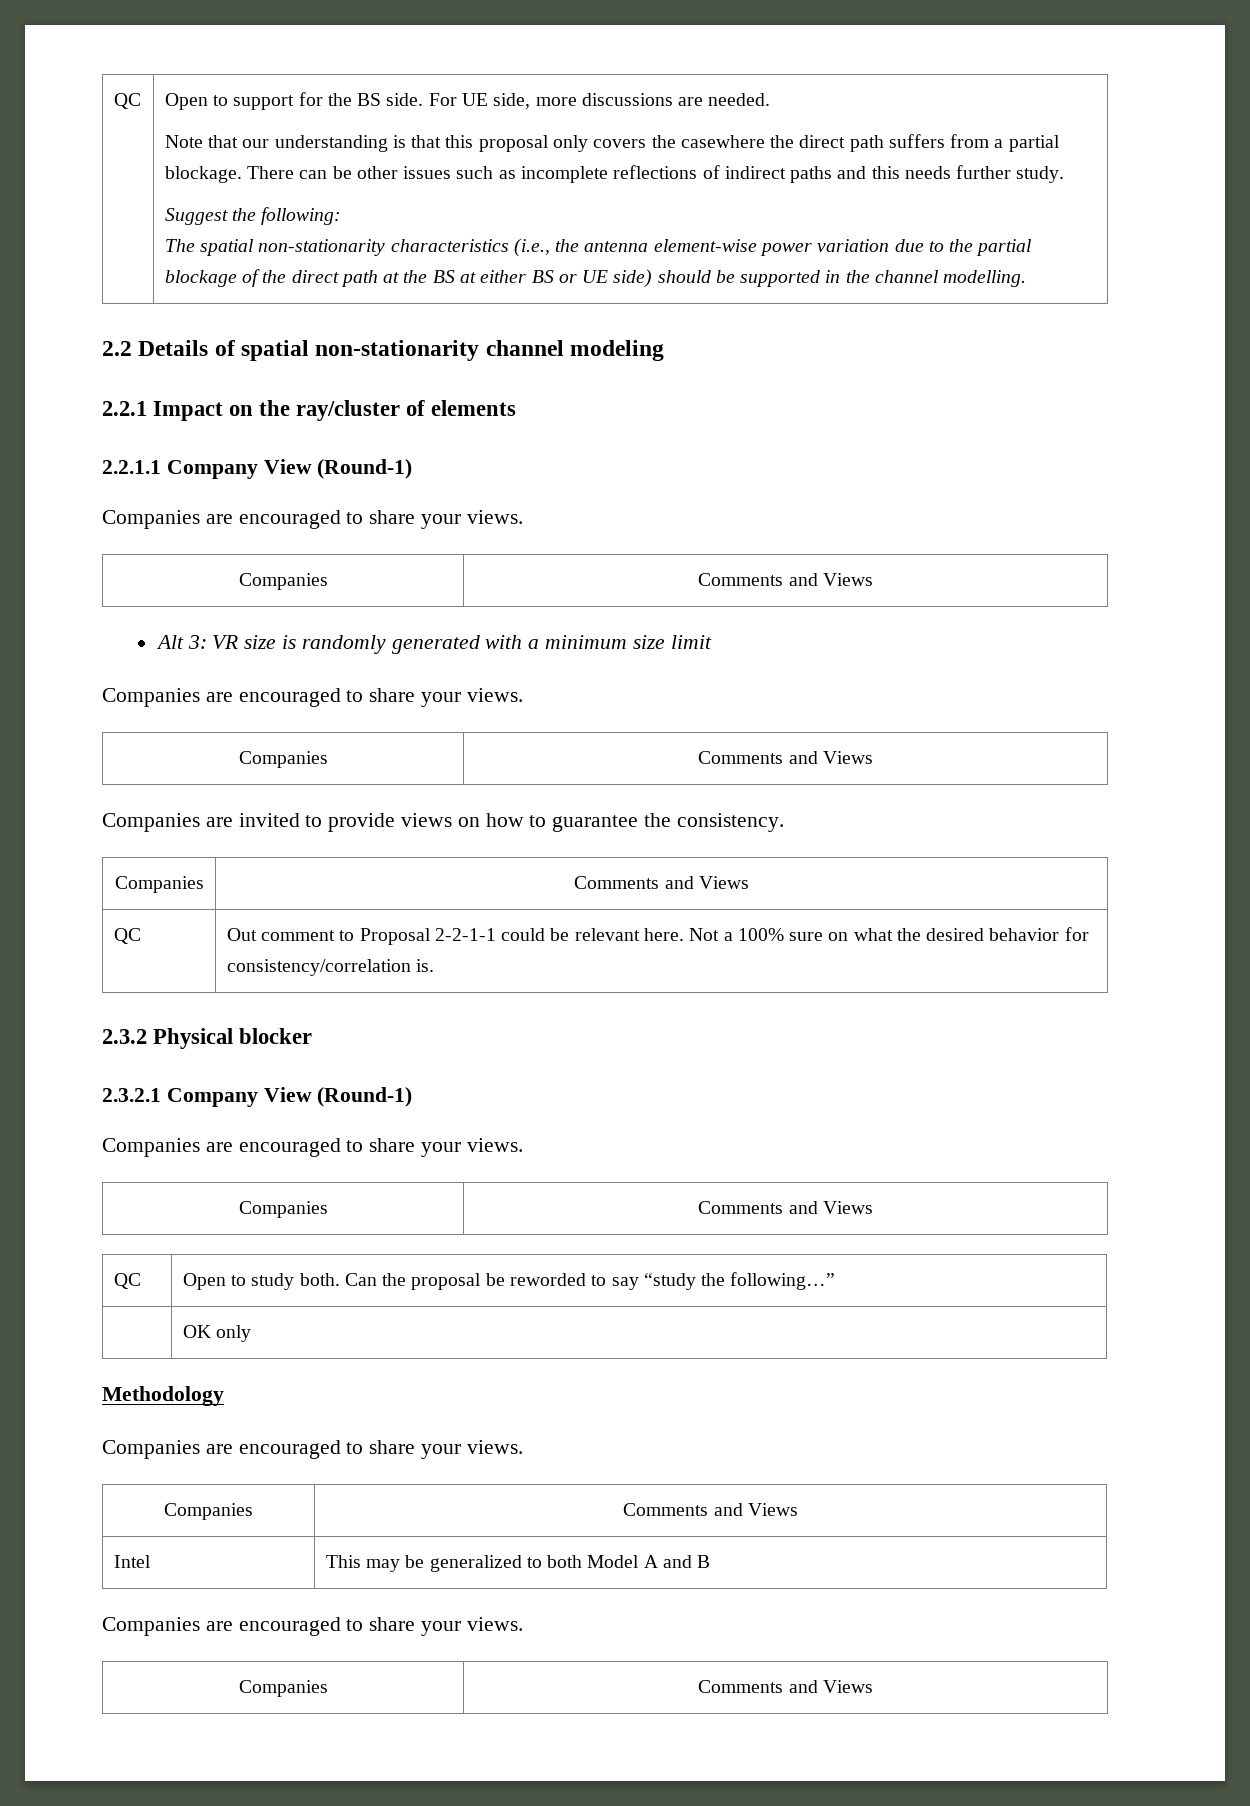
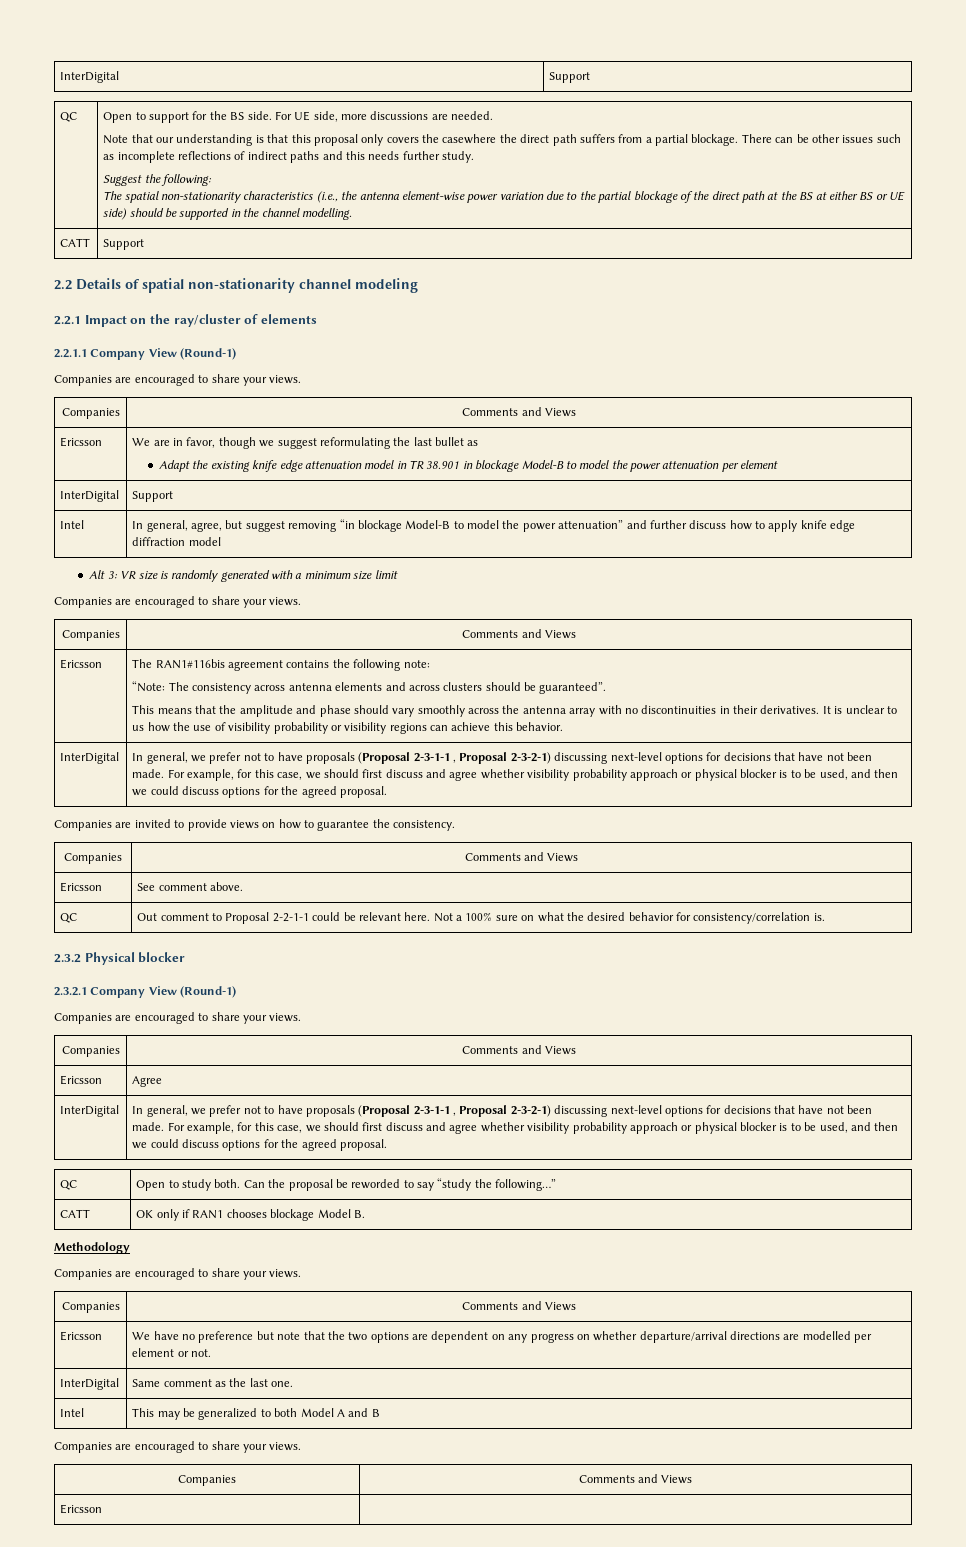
(113, 101) none -> [60,71,120,83] [549,72,591,83] InterDigital | Support //
(1027, 278) none -> [60,238,91,247] [103,239,145,250] // CATT | Support
(873, 579) none -> [60,437,103,447] [132,437,479,449] [159,460,779,472] [60,490,120,502] [132,491,174,502] [60,520,85,529] [132,519,856,532] [132,537,221,546] // Ericsson | We are in favor, though we suggest reformulating the last bullet as // Adapt the existing knife edge attenuation model in TR 38.901 in blockage Model-B to model the power attenuation per element // InterDigital | Support // Intel | In general, agree, but suggest removing “in blockage Model-B to model the power attenuation” and further discuss how to apply knife edge diffraction model
(873, 757) none -> [60,659,103,669] [132,659,430,671] [132,681,607,694] [132,705,897,717] [132,722,564,734] [60,752,120,764] [132,752,873,764] [132,769,899,781] [132,786,387,798] // Ericsson | The RAN1#116bis agreement contains the following note: // “Note: The consistency across antenna elements and across clusters should be guaranteed”. // This means that the amplitude and phase should vary smoothly across the antenna array with no discontinuities in their derivatives. It is unclear to us how the use of visibility probability or visibility regions can achieve this behavior. // InterDigital | In general, we prefer not to have proposals (Proposal 2-3-1-1 , Proposal 2-3-2-1) discussing next-level options for decisions that have not been made. For example, for this case, we should first discuss and agree whether visibility probability approach or physical blocker is to be used, and then we could discuss options for the agreed proposal.
(749, 882) none -> [60,882,103,892] [137,882,244,891] // Ericsson | See comment above.
(873, 1207) none -> [60,1075,103,1085] [132,1076,163,1087] [60,1105,120,1117] [132,1105,873,1117] [132,1122,899,1134] [132,1139,387,1151] // Ericsson | Agree // InterDigital | In general, we prefer not to have proposals (Proposal 2-3-1-1 , Proposal 2-3-2-1) discussing next-level options for decisions that have not been made. For example, for this case, we should first discuss and agree whether visibility probability approach or physical blocker is to be used, and then we could discuss options for the agreed proposal.
(836, 1281) none -> [60,1209,91,1218] CATT
(252, 1333) none -> [182,1209,365,1221] if RAN1 chooses blockage Model B.
(798, 1509) none -> [60,1331,103,1341] [132,1331,873,1343] [132,1348,212,1357] [60,1378,120,1390] [132,1378,294,1387] // Ericsson | We have no preference but note that the two options are dependent on any progress on whether departure/arrival directions are modelled per element or not. // InterDigital | Same comment as the last one.
(873, 1686) none -> [60,1504,103,1514] // Ericsson |

